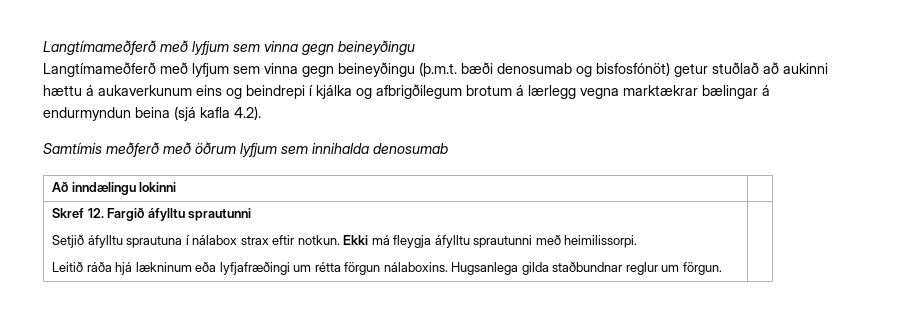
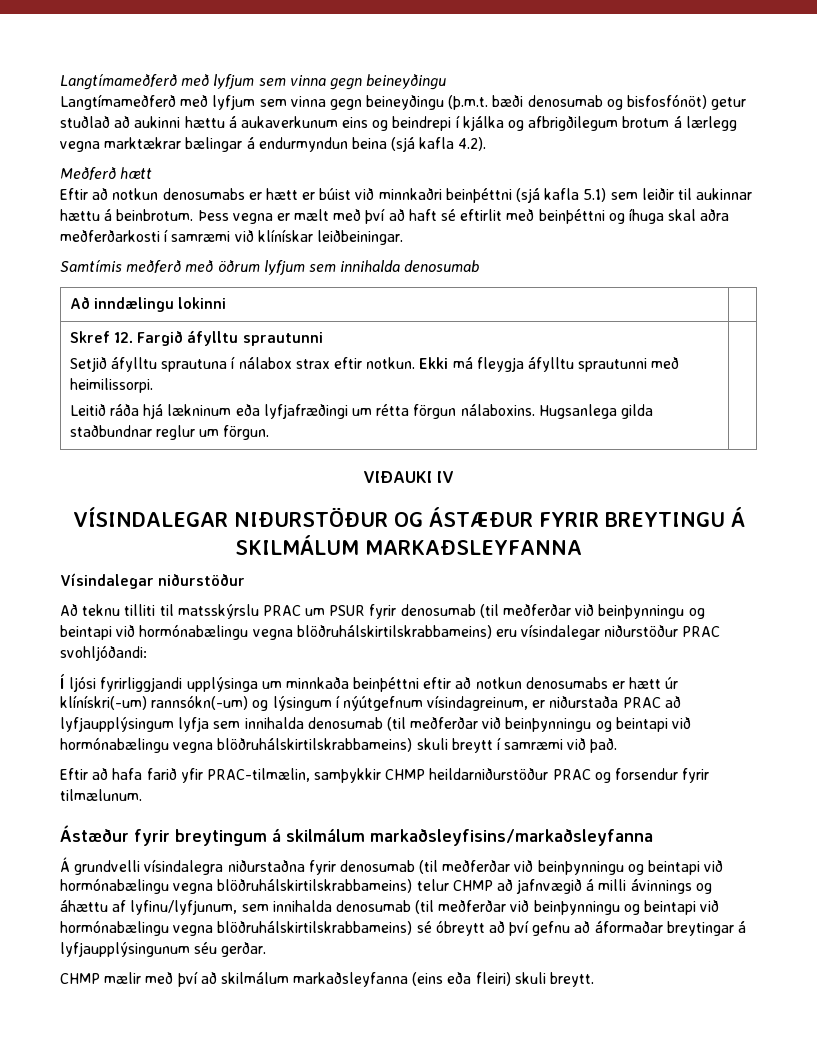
(261, 113) none -> [60,167,153,180] [60,188,753,203] [60,208,730,224] [60,229,403,245] // Meðferð hætt // Eftir að notkun denosumabs er hætt er búist við minnkaðri beinþéttni (sjá kafla 5.1) sem leiðir til aukinnar hættu á beinbrotum. Þess vegna er mælt með því að haft sé eftirlit með beinþéttni og íhuga skal aðra meðferðarkosti í samræmi við klínískar leiðbeiningar.
(722, 268) none -> [363,471,454,483] [72,507,745,527] [235,535,583,555] [60,573,246,589] [60,604,705,619] [60,624,721,640] [60,645,147,661] [60,674,679,692] [60,695,681,711] [60,717,692,732] [60,737,618,753] [60,768,710,783] [60,789,142,801] [60,825,653,846] [60,857,724,875] [60,878,712,894] [60,900,720,915] [60,920,747,936] [60,942,267,957] [60,971,595,987] // VIÐAUKI IV // VÍSINDALEGAR NIÐURSTÖÐUR OG ÁSTÆÐUR FYRIR BREYTINGU Á SKILMÁLUM MARKAÐSLEYFANNA // Vísindalegar niðurstöður // Að teknu tilliti til matsskýrslu PRAC um PSUR fyrir denosumab (til meðferðar við beinþynningu og beintapi við hormónabælingu vegna blöðruhálskirtilskrabbameins) eru vísindalegar niðurstöður PRAC svohljóðandi: // Í ljósi fyrirliggjandi upplýsinga um minnkaða beinþéttni eftir að notkun denosumabs er hætt úr klínískri(-um) rannsókn(-um) og lýsingum í nýútgefnum vísindagreinum, er niðurstaða PRAC að lyfjaupplýsingum lyfja sem innihalda denosumab (til meðferðar við beinþynningu og beintapi við hormónabælingu vegna blöðruhálskirtilskrabbameins) skuli breytt í samræmi við það. // Eftir að hafa farið yfir PRAC-tilmælin, samþykkir CHMP heildarniðurstöður PRAC og forsendur fyrir tilmælunum. // Ástæður fyrir breytingum á skilmálum markaðsleyfisins/markaðsleyfanna // Á grundvelli vísindalegra niðurstaðna fyrir denosumab (til meðferðar við beinþynningu og beintapi við hormónabælingu vegna blöðruhálskirtilskrabbameins) telur CHMP að jafnvægið á milli ávinnings og áhættu af lyfinu/lyfjunum, sem innihalda denosumab (til meðferðar við beinþynningu og beintapi við hormónabælingu vegna blöðruhálskirtilskrabbameins) sé óbreytt að því gefnu að áformaðar breytingar á lyfjaupplýsingunum séu gerðar. // CHMP mælir með því að skilmálum markaðsleyfanna (eins eða fleiri) skuli breytt.

